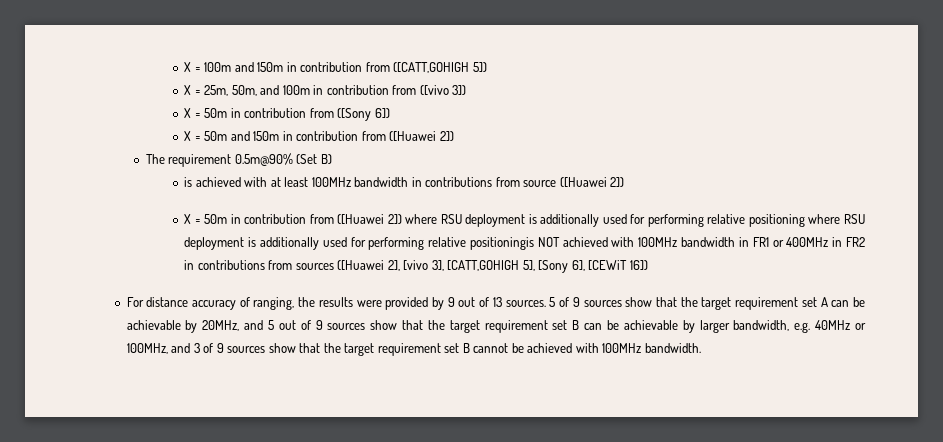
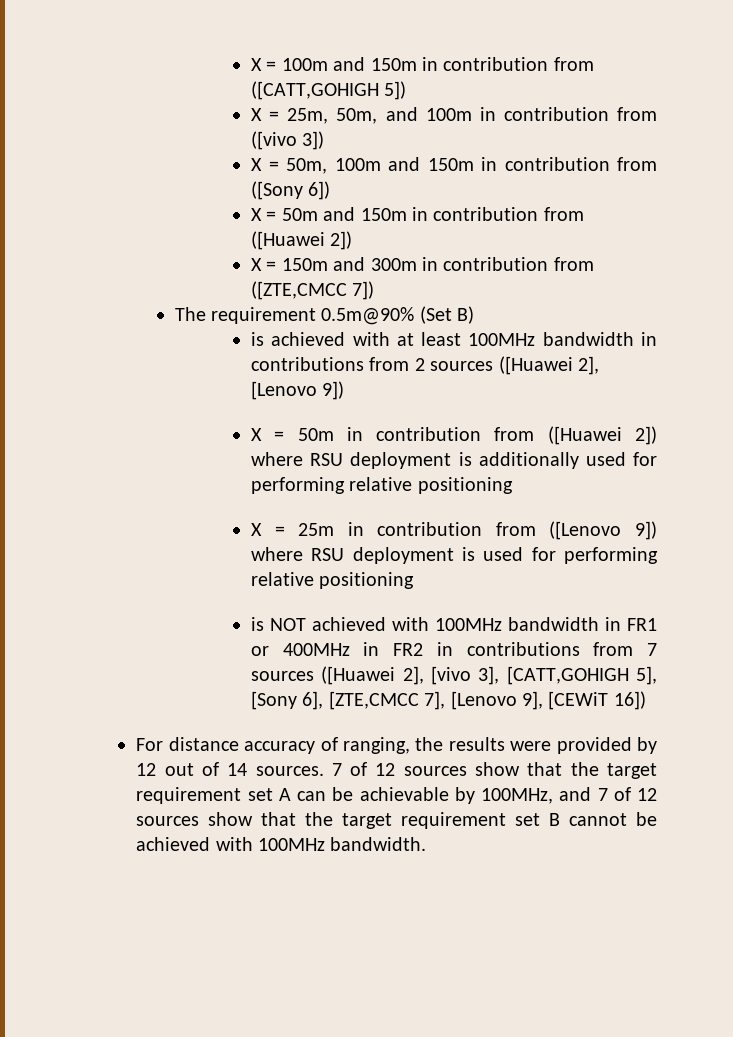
[204,108,228,118] 50m -> [286,157,474,174] 50m, 100m and 150m
(454, 136) none -> [251,257,594,271] [251,281,375,300] // X = 150m and 300m in contribution from ([ZTE,CMCC 7])
[523,177,625,187] source ([Huawei 2]) -> [414,356,600,375] [251,381,345,400] 2 sources ([Huawei 2], [Lenovo 9])
[808,214,866,224] [184,237,534,250] where RSU deployment is additionally used for performing relative positioningis -> [251,521,658,540] [251,547,658,564] [251,572,415,589] [251,617,265,631] // X = 25m in contribution from ([Lenovo 9]) where RSU deployment is used for performing relative positioning // is
(293, 265) none -> [646,643,657,656] 7
(585, 265) none -> [328,691,544,710] [ZTE,CMCC 7], [Lenovo 9],
[447,297,580,307] 9 out of 13 sources. 5 of 9 -> [136,762,396,776] 12 out of 14 sources. 7 of 12
[202,320,867,333] [126,343,224,354] 20MHz, and 5 out of 9 sources show that the target requirement set B can be achievable by larger bandwidth, e.g. 40MHz or 100MHz, and 3 of 9 -> [481,787,657,804] 100MHz, and 7 of 12

